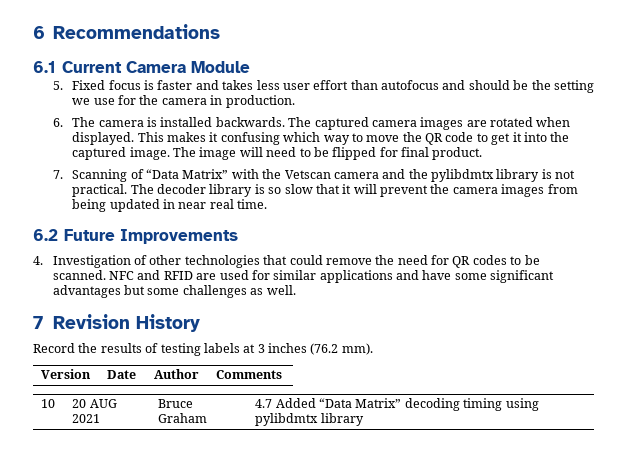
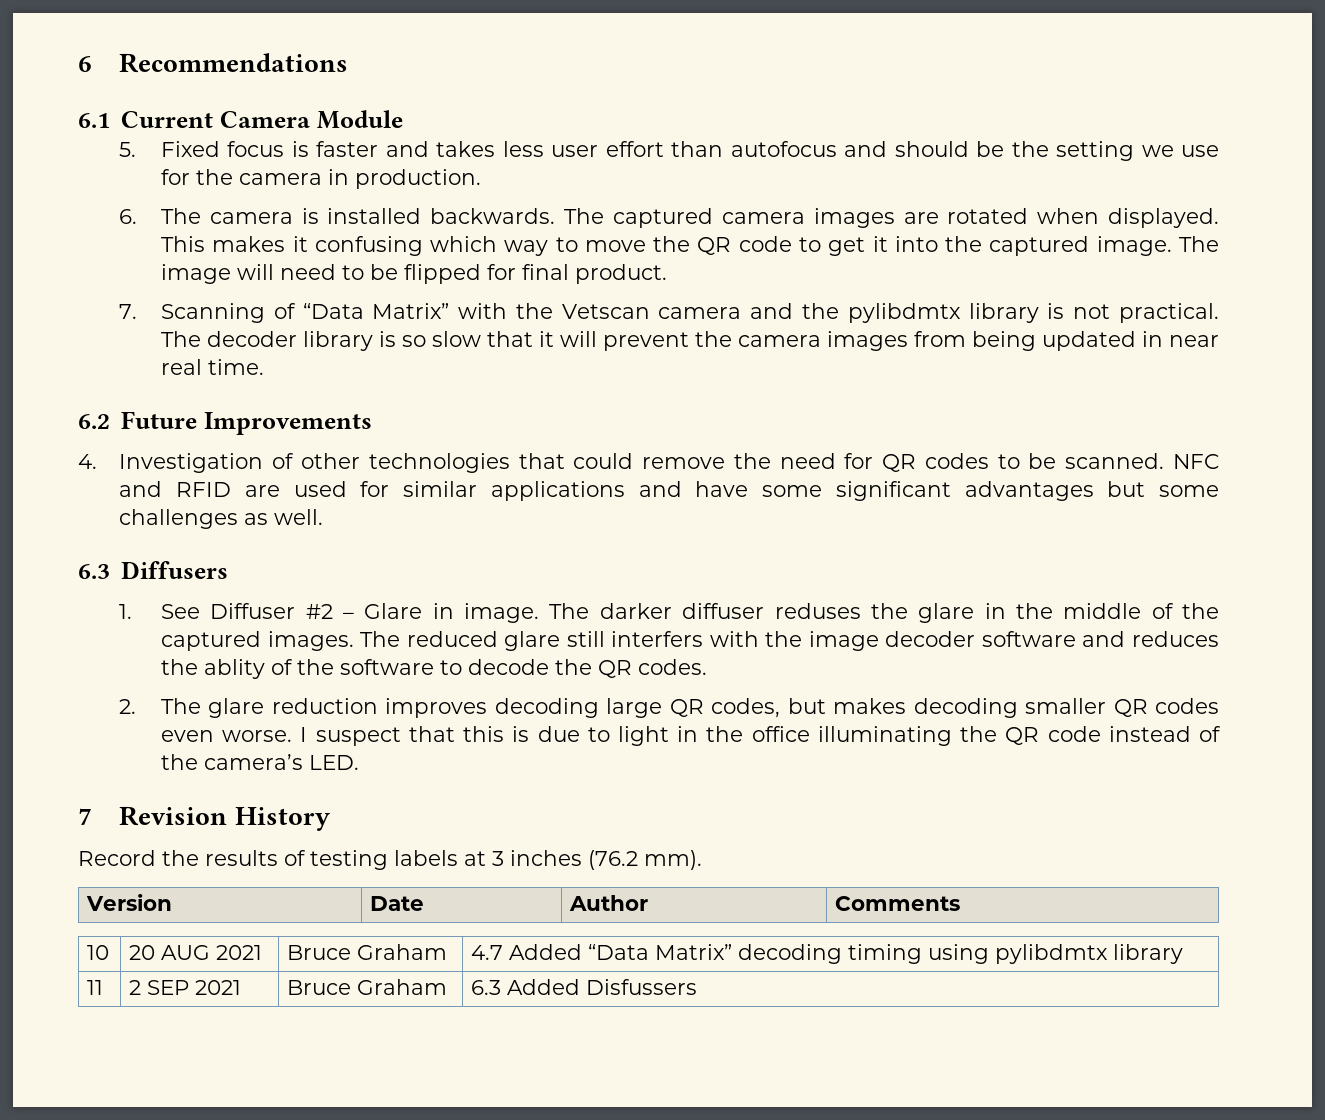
(296, 290) none -> [78,561,228,579] [119,603,1220,623] [160,631,1219,651] [160,659,707,679] [119,698,1220,718] [160,726,1222,746] [160,754,359,770] // 6.3 Diffusers // 1. See Diffuser #2 – Glare in image. The darker diffuser reduses the glare in the middle of the captured images. The reduced glare still interfers with the image decoder software and reduces the ablity of the software to decode the QR codes. // 2. The glare reduction improves decoding large QR codes, but makes decoding smaller QR codes even worse. I suspect that this is due to light in the office illuminating the QR code instead of the camera’s LED.
(364, 419) none -> [87,980,104,995] [129,980,242,995] [287,979,448,995] [471,979,698,995] // 11 | 2 SEP 2021 | Bruce Graham | 6.3 Added Disfussers

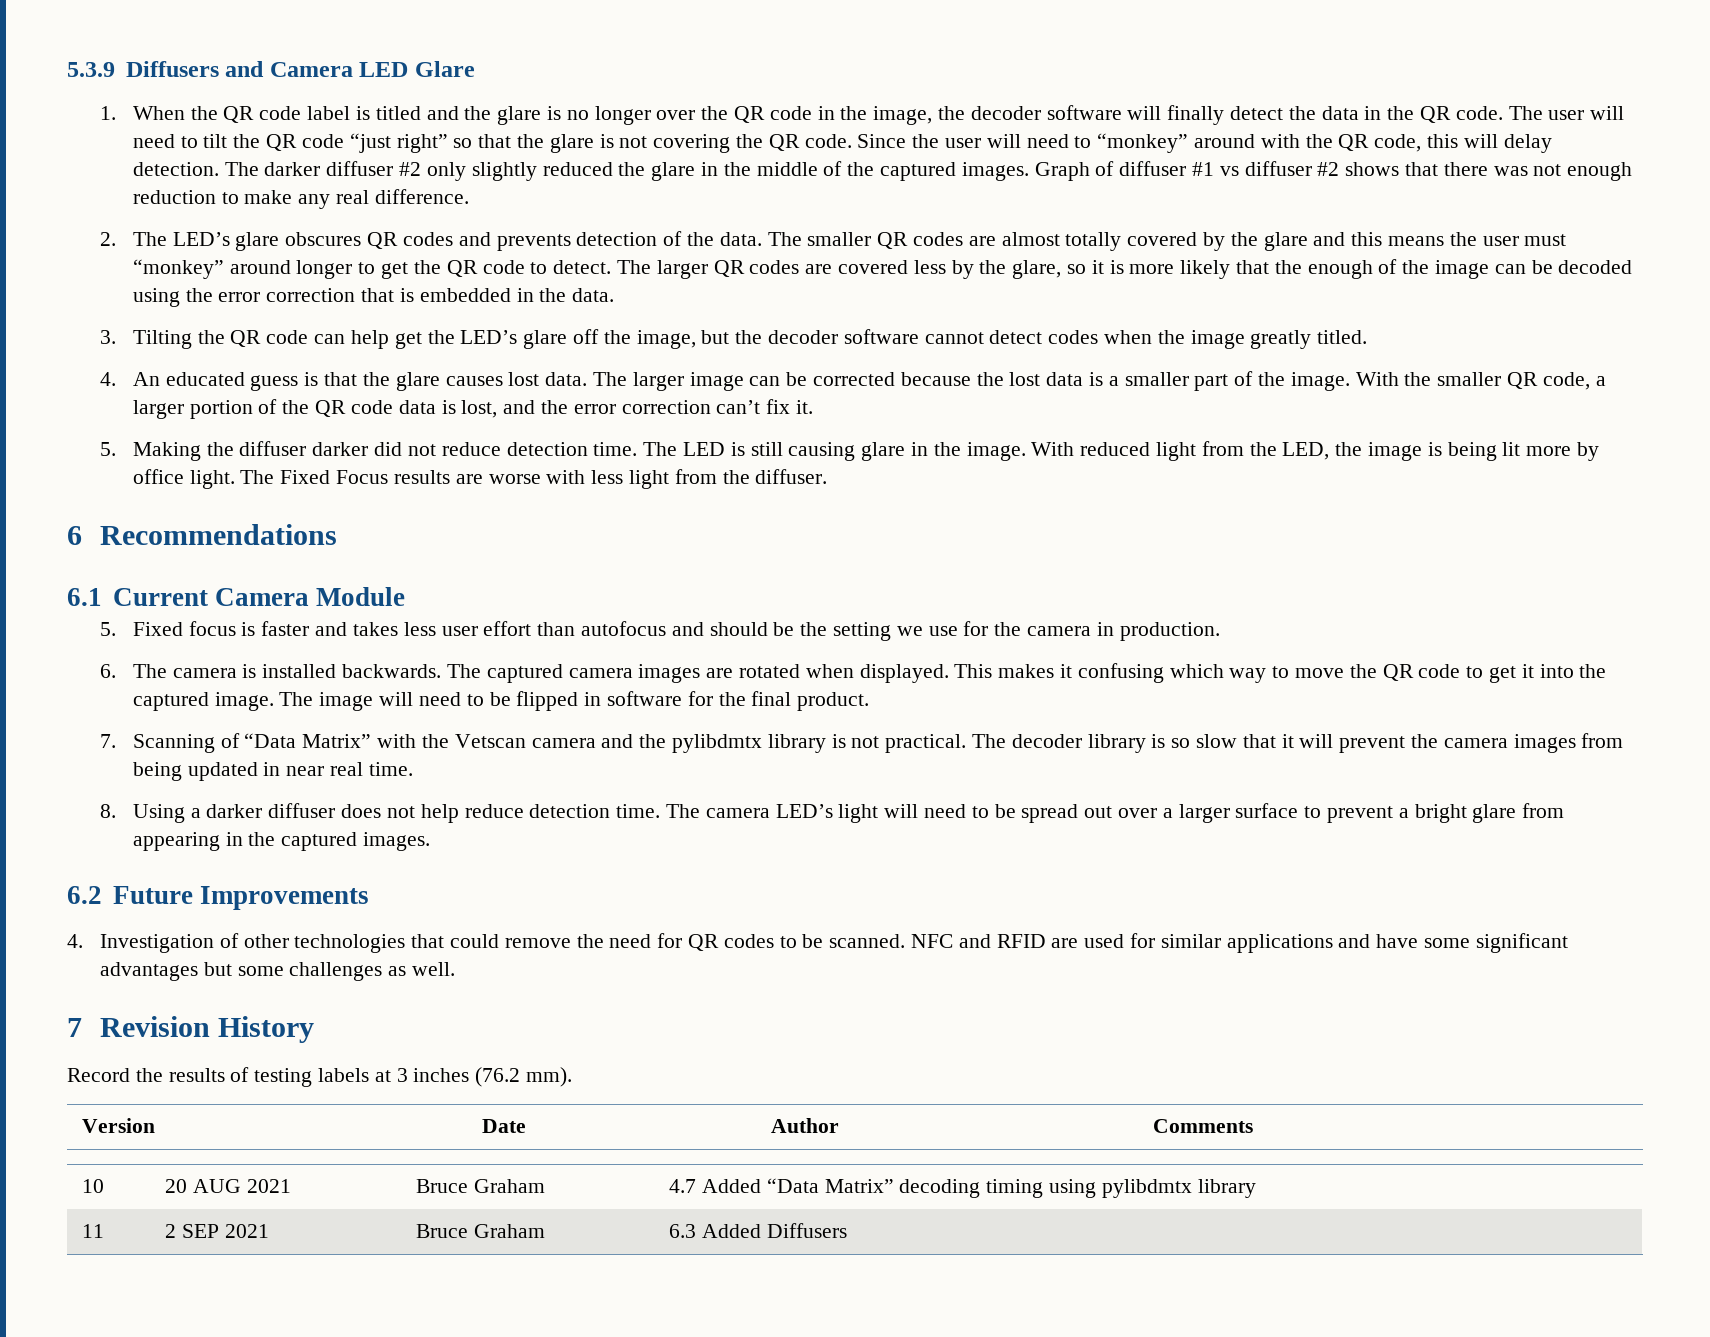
(78, 64) none -> [67,61,475,77] [99,105,1625,125] [132,133,1552,153] [132,161,1633,181] [132,189,469,209] [99,231,1567,251] [132,259,1633,279] [132,288,615,307] [99,329,1368,349] [99,371,1606,391] [132,399,813,419] [99,441,1600,461] [132,469,828,489] 5.3.9 Diffusers and Camera LED Glare // 1. When the QR code label is titled and the glare is no longer over the QR code in the image, the decoder software will finally detect the data in the QR code. The user will need to tilt the QR code “just right” so that the glare is not covering the QR code. Since the user will need to “monkey” around with the QR code, this will delay detection. The darker diffuser #2 only slightly reduced the glare in the middle of the captured images. Graph of diffuser #1 vs diffuser #2 shows that there was not enough reduction to make any real difference. // 2. The LED’s glare obscures QR codes and prevents detection of the data. The smaller QR codes are almost totally covered by the glare and this means the user must “monkey” around longer to get the QR code to detect. The larger QR codes are covered less by the glare, so it is more likely that the enough of the image can be decoded using the error correction that is embedded in the data. // 3. Tilting the QR code can help get the LED’s glare off the image, but the decoder software cannot detect codes when the image greatly titled. // 4. An educated guess is that the glare causes lost data. The larger image can be corrected because the lost data is a smaller part of the image. With the smaller QR code, a larger portion of the QR code data is lost, and the error correction can’t fix it. // 5. Making the diffuser darker did not reduce detection time. The LED is still causing glare in the image. With reduced light from the LED, the image is being lit more by office light. The Fixed Focus results are worse with less light from the diffuser. //
[486,264,516,280] for -> [584,691,746,706] in software for the
(264, 367) none -> [99,803,1565,823] [132,832,431,851] // 8. Using a darker diffuser does not help reduce detection time. The camera LED’s light will need to be spread out over a larger surface to prevent a bright glare from appearing in the captured images.
[78,561,228,579] [119,603,1220,623] [160,631,1219,651] [160,659,707,679] [119,698,1220,718] [160,726,1222,746] [160,754,359,770] // 6.3 Diffusers // 1. See Diffuser #2 – Glare in image. The darker diffuser reduses the glare in the middle of the captured images. The reduced glare still interfers with the image decoder software and reduces the ablity of the software to decode the QR codes. // 2. The glare reduction improves decoding large QR codes, but makes decoding smaller QR codes even worse. I suspect that this is due to light in the office illuminating the QR code instead of the camera’s LED. -> (455, 969) none
[586,979,698,995] Disfussers -> [766,1223,847,1238] Diffusers

